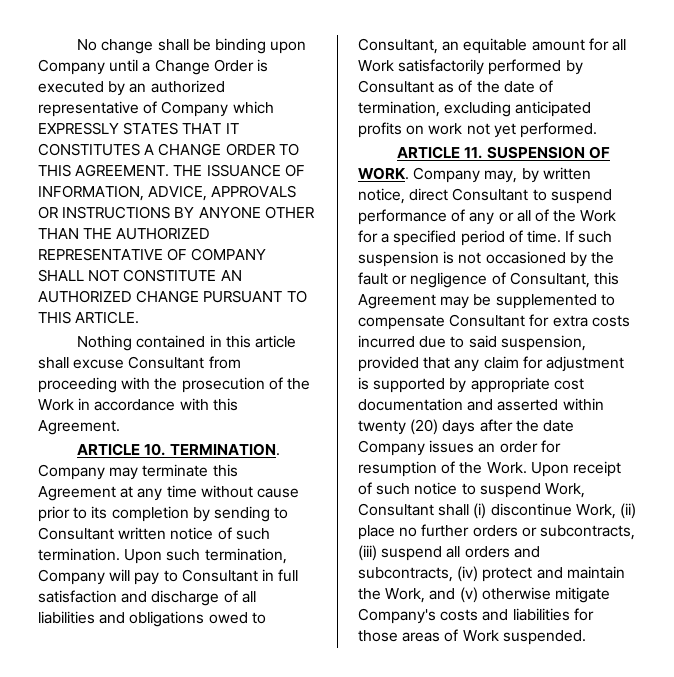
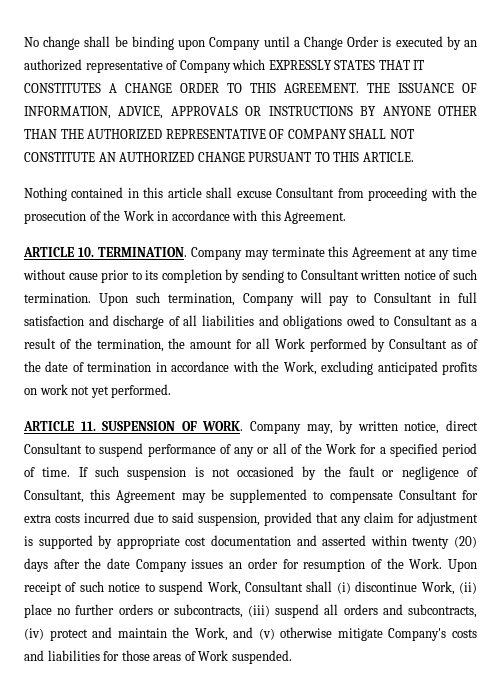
[358,38,528,54] Consultant, an equitable -> [393,315,477,326] [24,338,186,352] Consultant as a result of the termination, the
[398,59,485,75] satisfactorily -> (305, 343) none
[358,101,440,117] termination, -> [87,361,317,375] termination in accordance with the Work,

